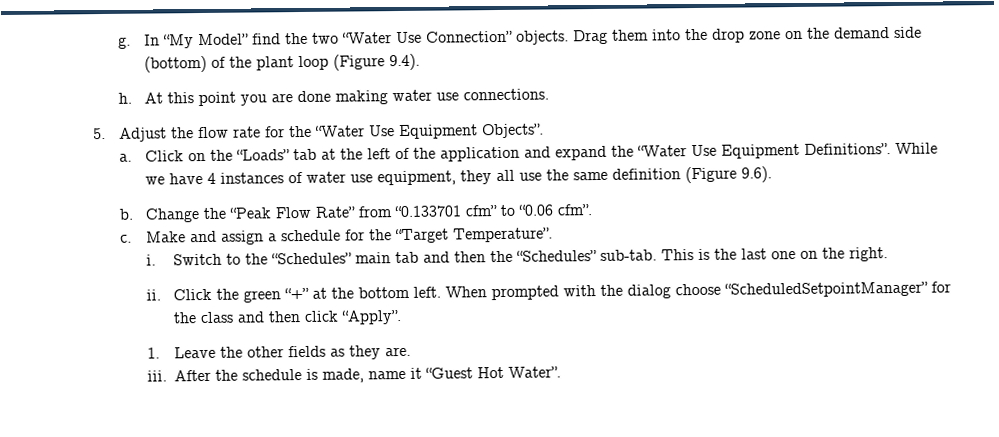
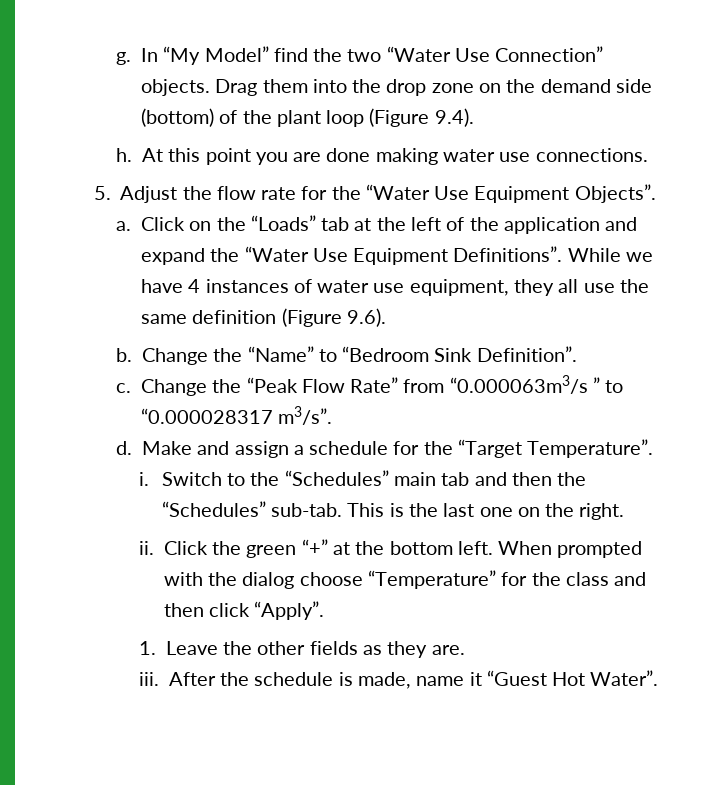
[229,204,593,219] [119,234,132,243] “Peak Flow Rate” from “0.133701 cfm” to “0.06 cfm”. // c. -> [247,346,577,362] [116,375,624,396] [141,406,333,425] [116,441,133,455] “Name” to “Bedroom Sink Definition”. // c. Change the “Peak Flow Rate” from “0.000063m3/s ” to “0.000028317 m3/s”. // d.
[723,281,928,298] “ScheduledSetpointManager” -> [367,570,496,589] “Temperature”

